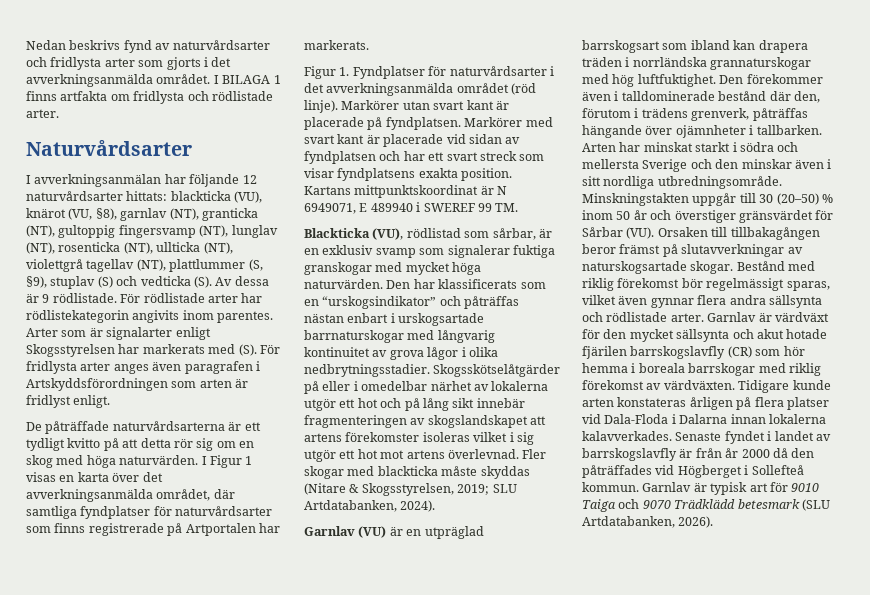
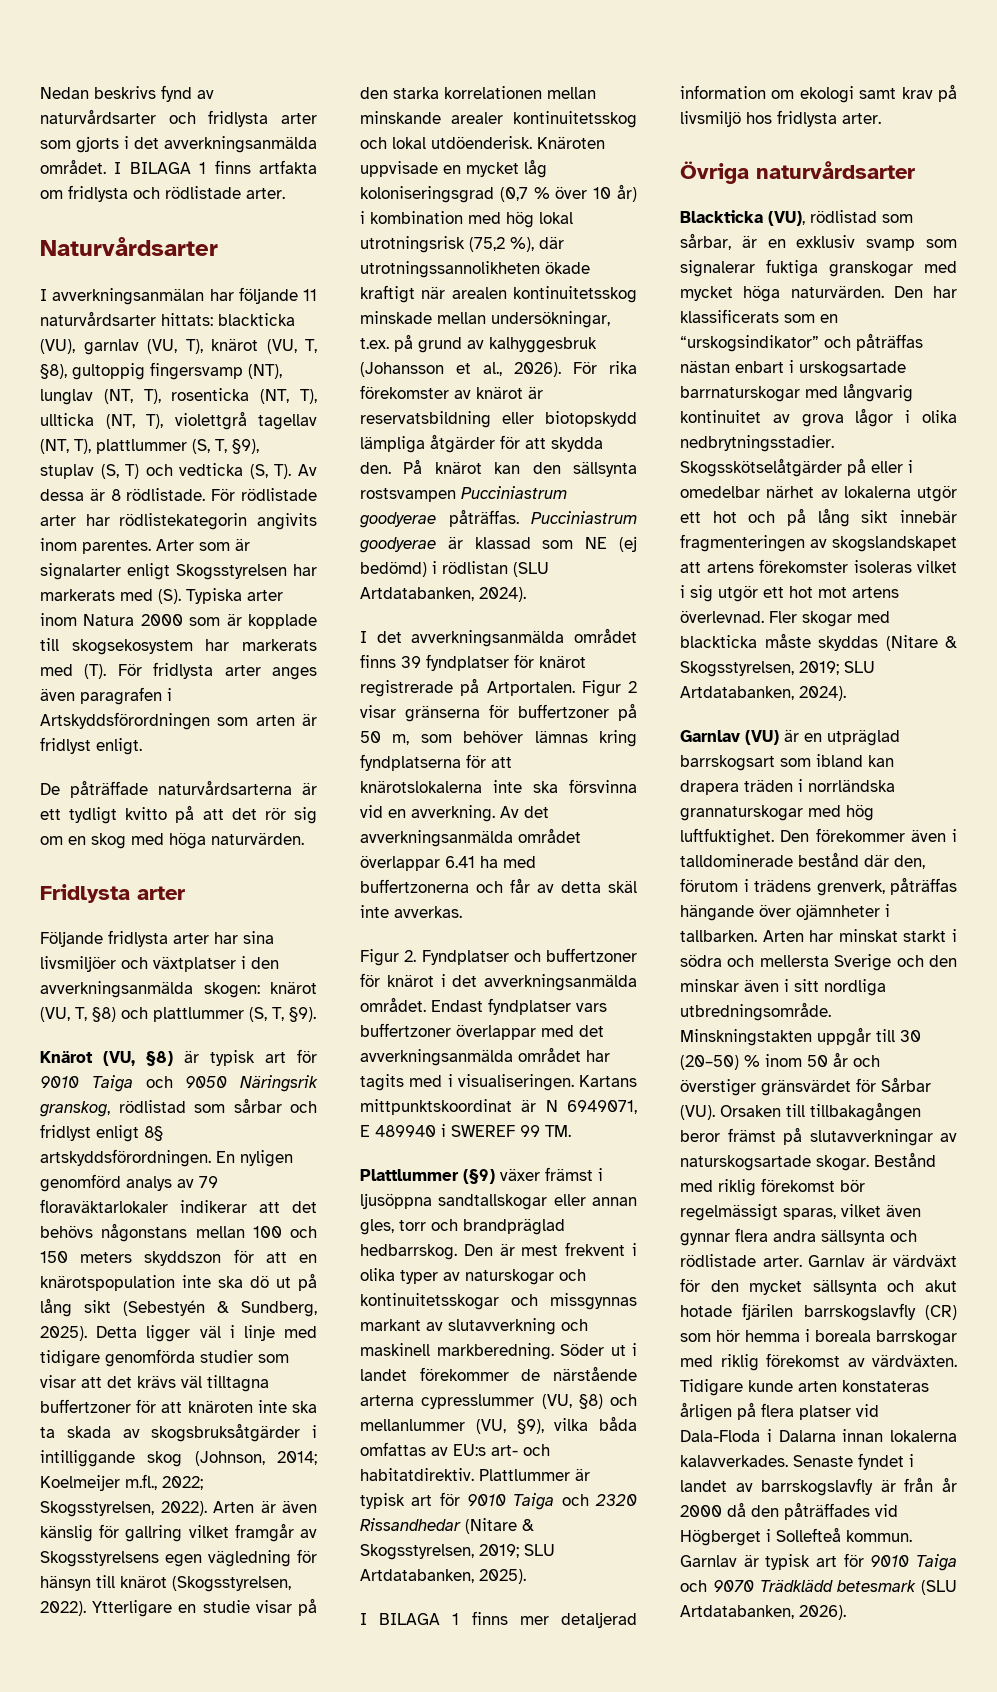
[242,175,257,184] 12 -> [303,289,317,301] 11
[26,208,258,221] [26,225,278,238] [26,242,233,254] [26,259,263,272] knärot (VU, §8), garnlav (NT), granticka (NT), gultoppig fingersvamp (NT), lunglav (NT), rosenticka (NT), ullticka (NT), violettgrå tagellav (NT), plattlummer (S, -> [83,338,317,355] [40,362,282,380] [40,388,317,405] [40,411,317,430] [40,439,227,454] garnlav (VU, T), knärot (VU, T, §8), gultoppig fingersvamp (NT), lunglav (NT, T), rosenticka (NT, T), ullticka (NT, T), violettgrå tagellav (NT, T), plattlummer (S, T,
[97,276,212,288] (S) och vedticka (S). -> [100,463,292,479] (S, T) och vedticka (S, T).
[42,294,50,303] 9 -> [110,489,121,501] 8
(257, 350) none -> [186,588,283,604] [40,613,317,629] [40,638,317,655] [40,664,107,679] Typiska arter inom Natura 2000 som är kopplade till skogsekosystem har markerats med (T).
[140,438,171,448] detta -> [231,808,257,820] det
[201,455,253,468] [26,472,163,482] [26,489,235,502] [26,506,273,519] [26,523,280,536] [304,40,369,50] [304,66,554,79] [304,83,537,96] [304,100,509,113] [304,117,553,130] [304,134,521,147] [304,151,545,164] [304,168,513,181] I Figur 1 visas en karta över det avverkningsanmälda området, där samtliga fyndplatser för naturvårdsarter som finns registrerade på Artportalen har markerats. // Figur 1. Fyndplatser för naturvårdsarter i det avverkningsanmälda området (röd linje). Markörer utan svart kant är placerade på fyndplatsen. Markörer med svart kant är placerade vid sidan av fyndplatsen och har ett svart streck som visar fyndplatsens exakta position. -> [40,884,185,903] [40,930,274,947] [40,956,279,972] [40,981,317,998] [40,1007,316,1022] [40,1049,317,1066] [40,1075,318,1092] [39,1098,317,1117] [40,1124,163,1142] [40,1149,293,1167] [40,1174,218,1192] [40,1199,317,1213] [40,1223,317,1242] [40,1249,317,1266] [40,1273,317,1291] [40,1298,317,1317] [40,1325,317,1342] [40,1349,289,1367] [40,1375,269,1392] [40,1399,317,1413] [40,1423,317,1442] [40,1450,317,1467] [40,1474,203,1491] [40,1500,317,1517] [40,1523,317,1542] [40,1549,317,1567] [40,1575,291,1592] [40,1598,317,1617] [360,86,596,99] [360,111,637,128] [360,136,605,149] [360,159,547,178] [360,184,637,203] [360,211,573,228] [360,236,564,253] [360,261,590,278] [360,285,637,303] [360,311,610,328] [360,334,597,353] [360,361,637,377] [360,385,543,399] [360,411,637,428] [360,434,603,453] [360,459,637,477] [360,486,567,502] [359,509,637,528] [359,536,637,553] [360,561,549,577] [360,587,526,602] [360,628,637,647] [360,654,586,671] [360,678,637,697] [360,703,637,722] [360,730,637,747] [360,754,512,771] [360,779,637,793] [360,805,549,822] [360,828,581,847] [360,855,536,871] [360,878,637,893] [360,905,462,918] [360,948,637,966] [360,973,637,991] [360,997,607,1015] [360,1023,604,1040] [360,1047,610,1066] [360,1074,574,1091] // Fridlysta arter // Följande fridlysta arter har sina livsmiljöer och växtplatser i den avverkningsanmälda skogen: knärot (VU, T, §8) och plattlummer (S, T, §9). // Knärot (VU, §8) är typisk art för 9010 Taiga och 9050 Näringsrik granskog, rödlistad som sårbar och fridlyst enligt 8§ artskyddsförordningen. En nyligen genomförd analys av 79 floraväktarlokaler indikerar att det behövs någonstans mellan 100 och 150 meters skyddszon för att en knärotspopulation inte ska dö ut på lång sikt (Sebestyén & Sundberg, 2025). Detta ligger väl i linje med tidigare genomförda studier som visar att det krävs väl tilltagna buffertzoner för att knäroten inte ska ta skada av skogsbruksåtgärder i intilliggande skog (Johnson, 2014; Koelmeijer m.fl., 2022; Skogsstyrelsen, 2022). Arten är även känslig för gallring vilket framgår av Skogsstyrelsens egen vägledning för hänsyn till knärot (Skogsstyrelsen, 2022). Ytterligare en studie visar på den starka korrelationen mellan minskande arealer kontinuitetsskog och lokal utdöenderisk. Knäroten uppvisade en mycket låg koloniseringsgrad (0,7 % över 10 år) i kombination med hög lokal utrotningsrisk (75,2 %), där utrotningssannolikheten ökade kraftigt när arealen kontinuitetsskog minskade mellan undersökningar, t.ex. på grund av kalhyggesbruk (Johansson et al., 2026). För rika förekomster av knärot är reservatsbildning eller biotopskydd lämpliga åtgärder för att skydda den. På knärot kan den sällsynta rostsvampen Pucciniastrum goodyerae påträffas. Pucciniastrum goodyerae är klassad som NE (ej bedömd) i rödlistan (SLU Artdatabanken, 2024). // I det avverkningsanmälda området finns 39 fyndplatser för knärot registrerade på Artportalen. Figur 2 visar gränserna för buffertzoner på 50 m, som behöver lämnas kring fyndplatserna för att knärotslokalerna inte ska försvinna vid en avverkning. Av det avverkningsanmälda området överlappar 6.41 ha med buffertzonerna och får av detta skäl inte avverkas. // Figur 2. Fyndplatser och buffertzoner för knärot i det avverkningsanmälda området. Endast fyndplatser vars buffertzoner överlappar med det avverkningsanmälda området har tagits med i visualiseringen.
(519, 207) none -> [360,1167,603,1184] [360,1193,637,1210] [360,1218,565,1235] [360,1242,637,1260] [360,1268,586,1285] [360,1293,637,1310] [360,1318,588,1335] [360,1343,637,1360] [360,1366,637,1381] [360,1394,637,1409] [360,1416,637,1434] [360,1442,550,1456] [360,1468,590,1481] [360,1492,637,1510] [360,1518,534,1534] [360,1544,555,1560] [360,1569,526,1584] [360,1611,637,1628] [680,84,957,103] [680,110,881,127] [680,161,915,184] // Plattlummer (§9) växer främst i ljusöppna sandtallskogar eller annan gles, torr och brandpräglad hedbarrskog. Den är mest frekvent i olika typer av naturskogar och kontinuitetsskogar och missgynnas markant av slutavverkning och maskinell markberedning. Söder ut i landet förekommer de närstående arterna cypresslummer (VU, §8) och mellanlummer (VU, §9), vilka båda omfattas av EU:s art- och habitatdirektiv. Plattlummer är typisk art för 9010 Taiga och 2320 Rissandhedar (Nitare & Skogsstyrelsen, 2019; SLU Artdatabanken, 2025). // I BILAGA 1 finns mer detaljerad information om ekologi samt krav på livsmiljö hos fridlysta arter. // Övriga naturvårdsarter

